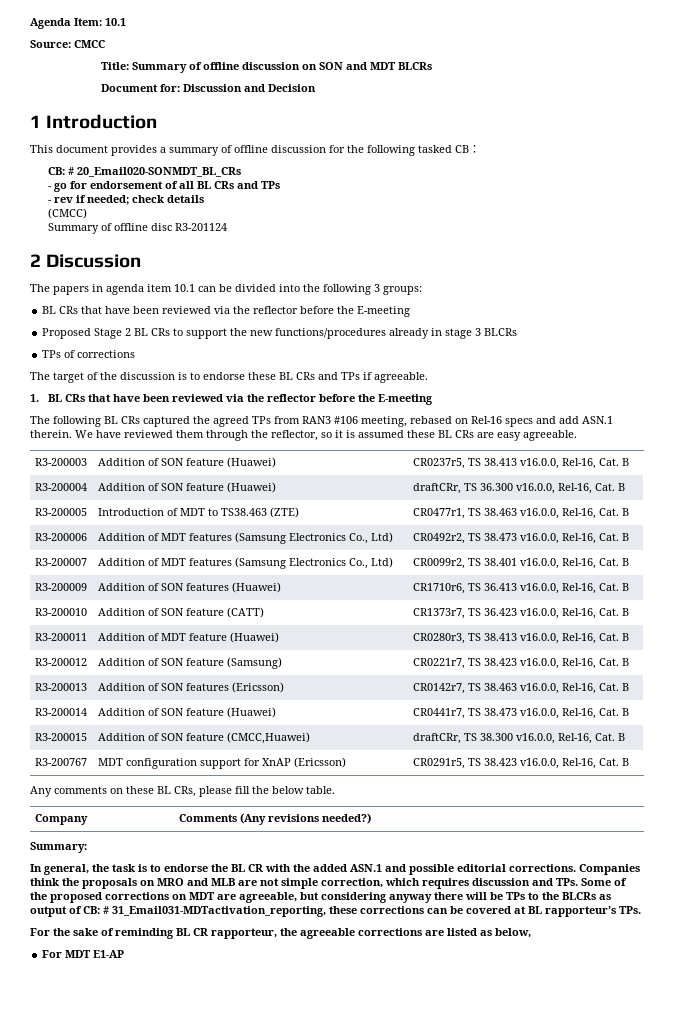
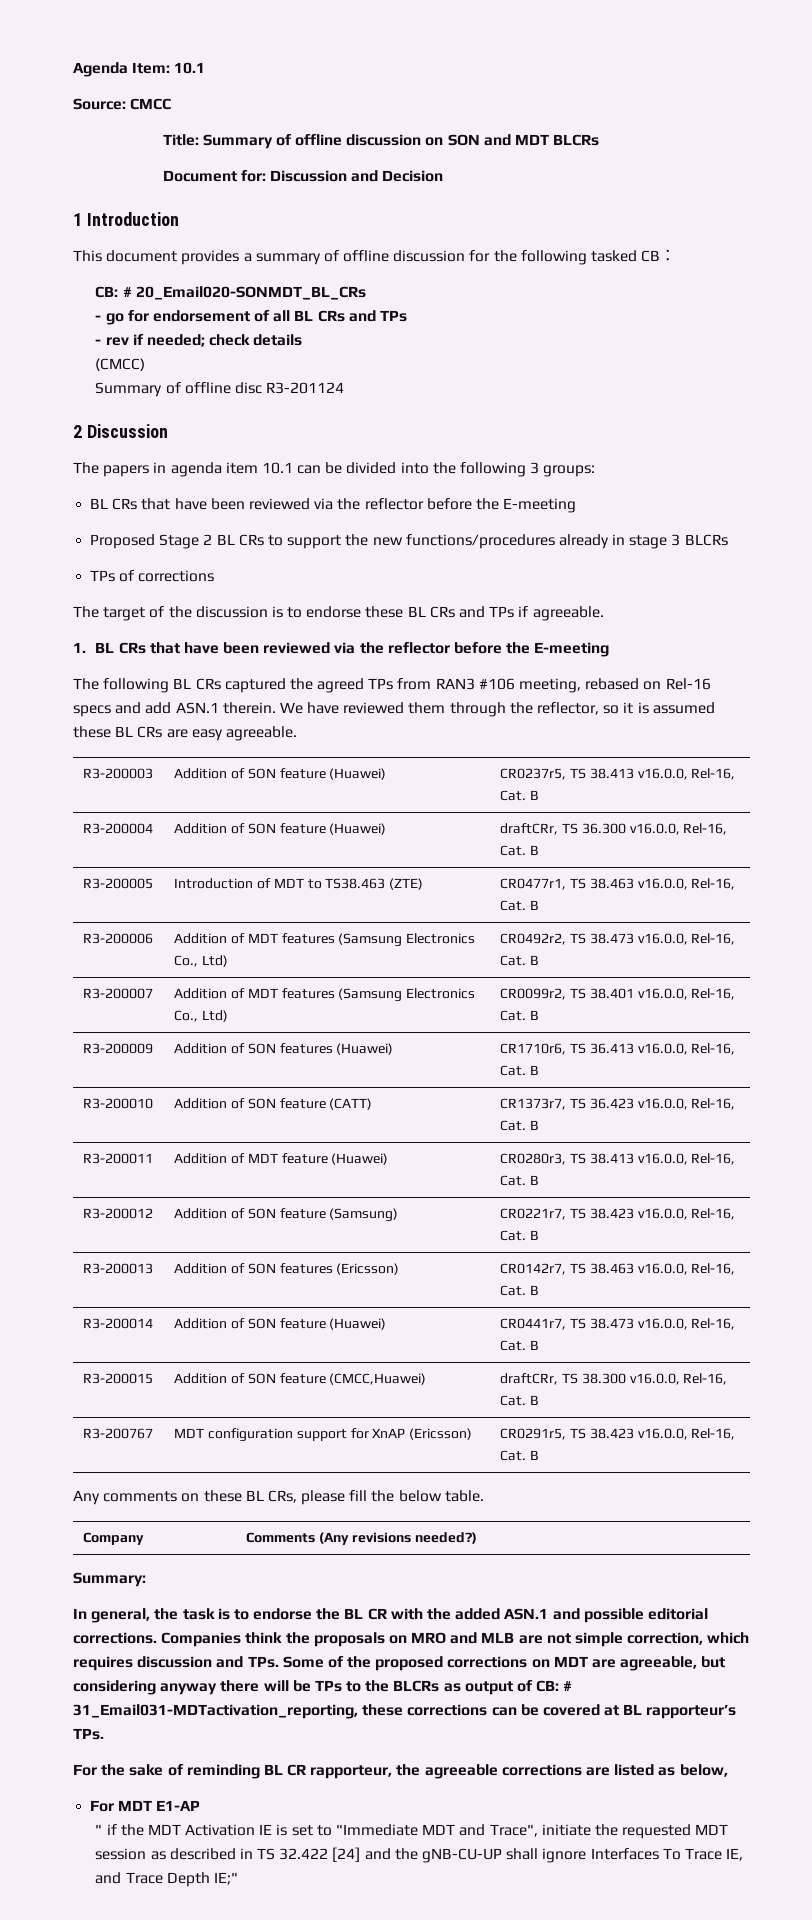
(125, 954) none -> [95,1824,729,1839] [95,1847,744,1863] [95,1872,238,1887] // " if the MDT Activation IE is set to "Immediate MDT and Trace", initiate the requested MDT session as described in TS 32.422 [24] and the gNB-CU-UP shall ignore Interfaces To Trace IE, and Trace Depth IE;"

